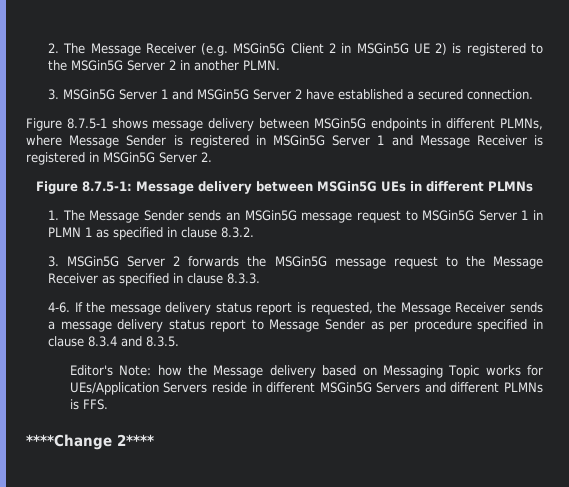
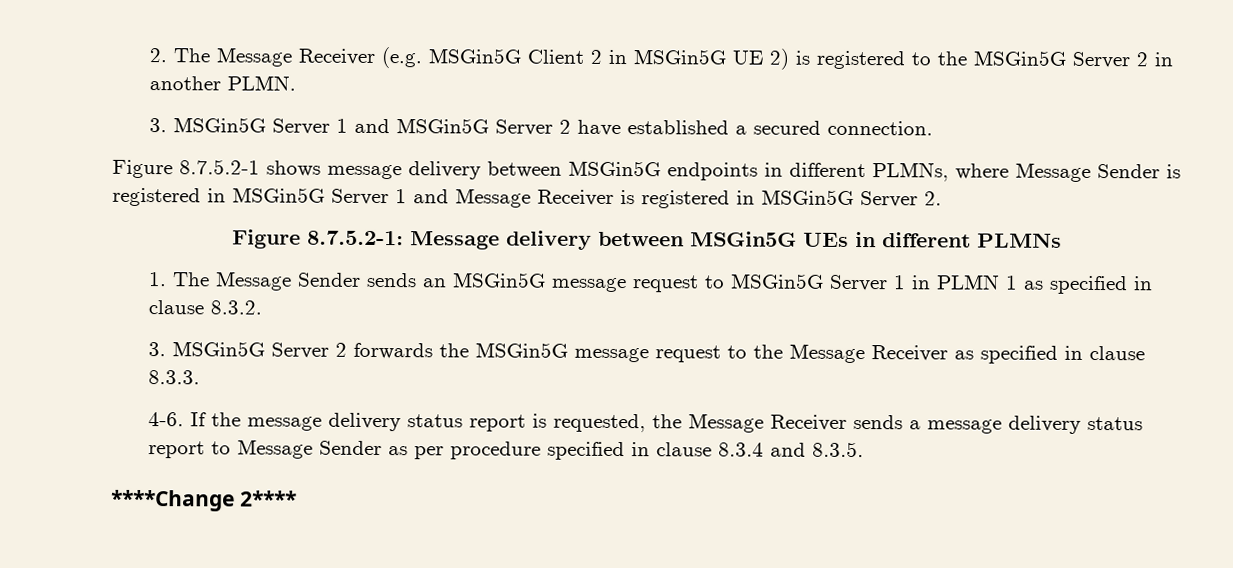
[66,118,107,129] 8.7.5-1 -> [179,159,260,175] 8.7.5.2-1
[82,181,132,192] 8.7.5-1: -> [306,230,404,246] 8.7.5.2-1:
[69,365,544,378] [69,382,543,395] [69,399,108,410] // Editor's Note: how the Message delivery based on Messaging Topic works for UEs/Application Servers reside in different MSGin5G Servers and different PLMNs is FFS. -> (864, 449) none

